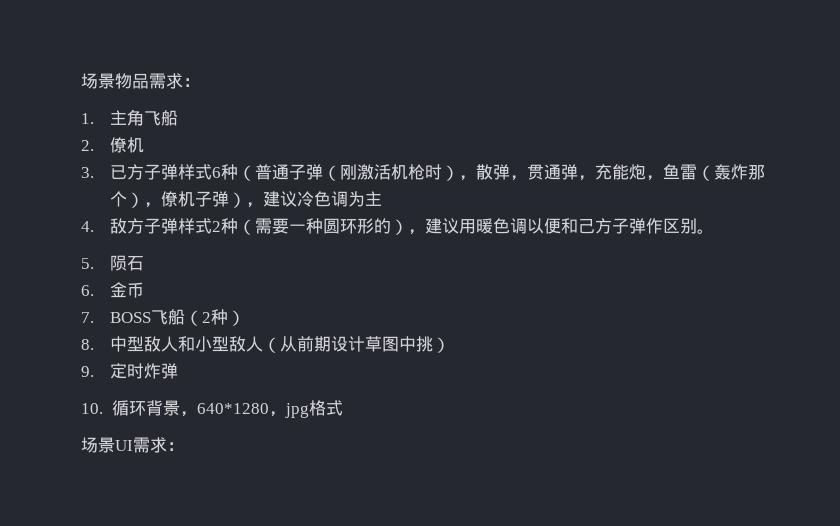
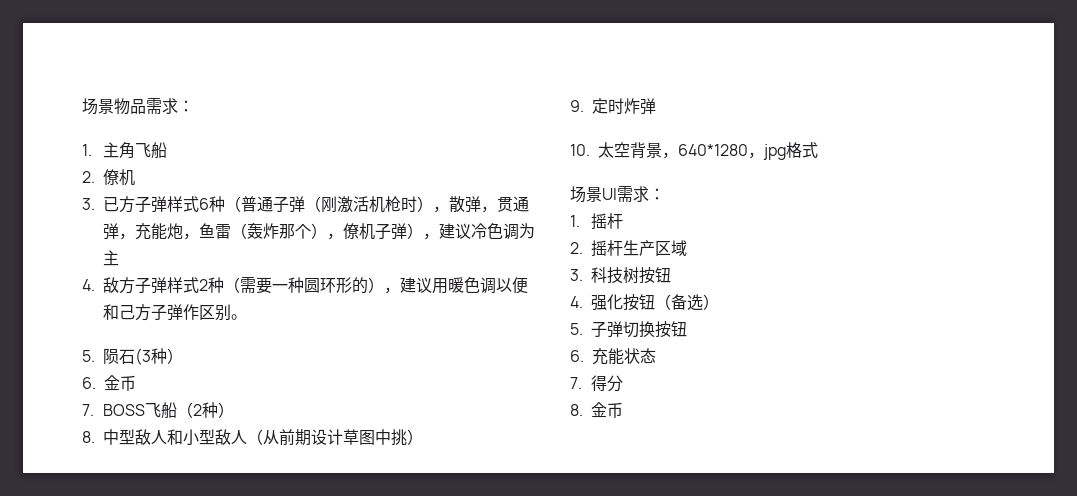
(144, 263) none -> [135,348,183,365] (3种）
[111,400,146,416] 循环 -> [598,142,630,158] 太空
(184, 446) none -> [570,213,623,230] [570,240,687,257] [570,267,671,284] [570,294,719,311] [570,321,687,338] [570,348,656,365] [570,375,623,392] [570,402,623,418] // 1.摇杆 // 2.摇杆生产区域 // 3.科技树按钮 // 4.强化按钮（备选） // 5.子弹切换按钮 // 6.充能状态 // 7.得分 // 8.金币

